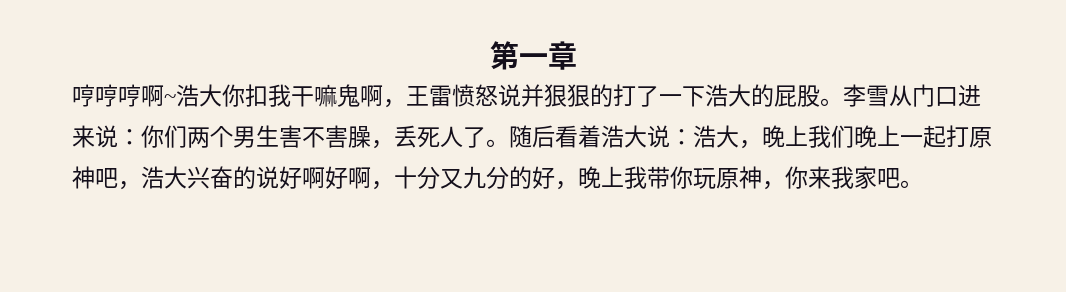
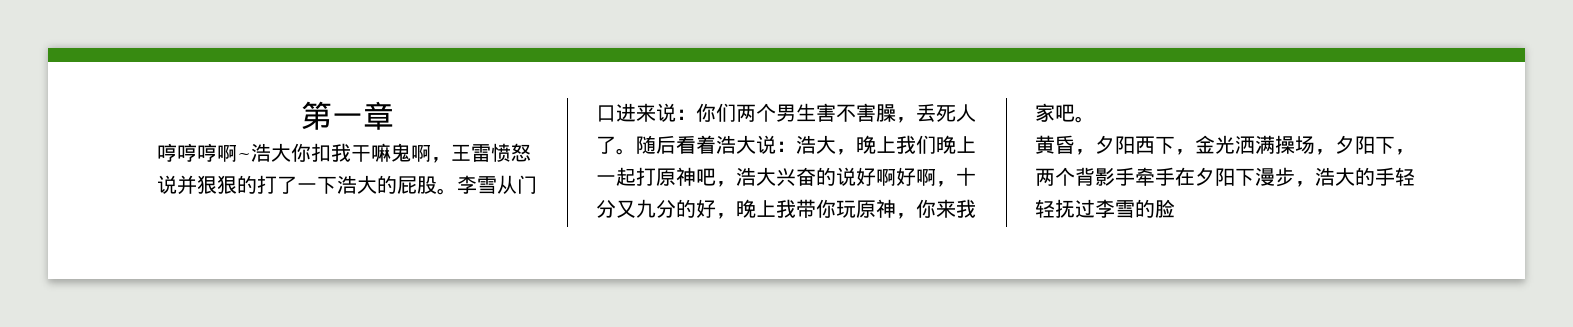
(923, 184) none -> [1035,135,1415,155] [1035,167,1415,187] [1035,199,1175,218] // 黄昏，夕阳西下，金光洒满操场，夕阳下，两个背影手牵手在夕阳下漫步，浩大的手轻轻抚过李雪的脸

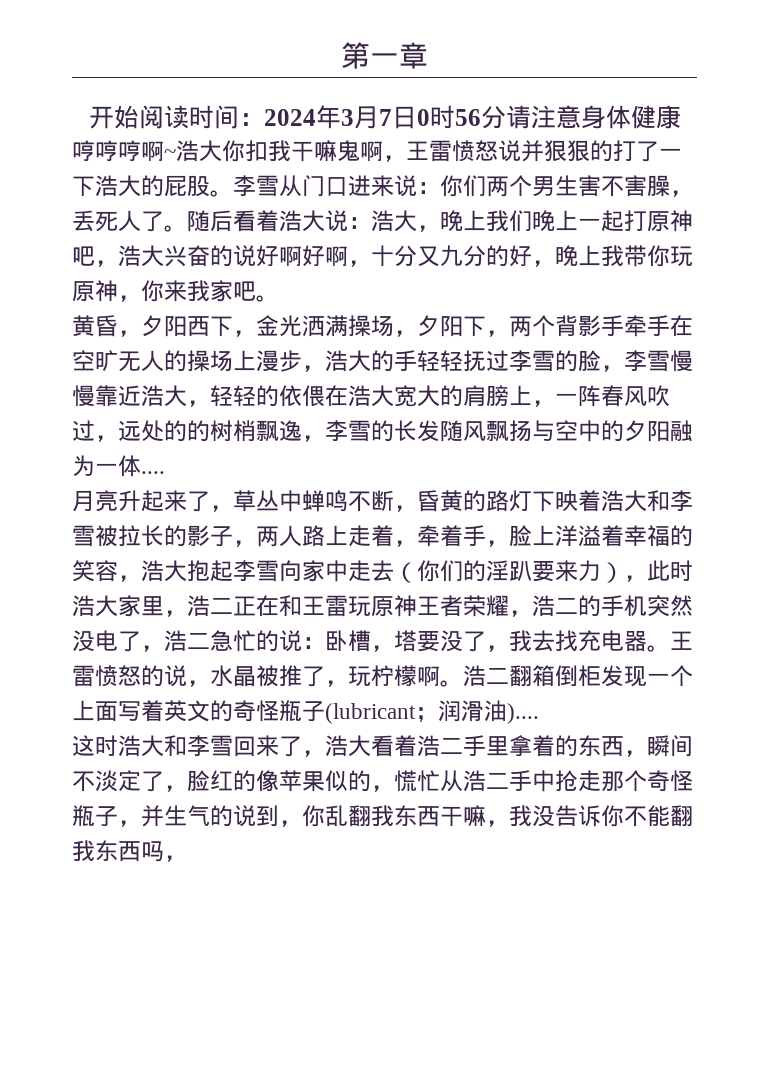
(394, 115) none -> [88,105,681,129] // 开始阅读时间：2024年3月7日0时56分请注意身体健康
[1195,167,1255,186] 夕阳下 -> [72,350,256,372] 空旷无人的操场上
(1175, 208) none -> [601,350,693,372] [72,385,670,407] [72,420,693,442] [72,455,165,477] [72,490,693,512] [72,525,693,547] [72,560,693,583] [72,595,693,617] [72,630,693,652] [72,665,693,687] [72,700,539,724] [72,735,693,757] [72,770,693,792] [72,805,693,827] [72,840,187,862] ，李雪慢慢靠近浩大，轻轻的依偎在浩大宽大的肩膀上，一阵春风吹过，远处的的树梢飘逸，李雪的长发随风飘扬与空中的夕阳融为一体.... // 月亮升起来了，草丛中蝉鸣不断，昏黄的路灯下映着浩大和李雪被拉长的影子，两人路上走着，牵着手，脸上洋溢着幸福的笑容，浩大抱起李雪向家中走去（你们的淫趴要来力），此时浩大家里，浩二正在和王雷玩原神王者荣耀，浩二的手机突然没电了，浩二急忙的说：卧槽，塔要没了，我去找充电器。王雷愤怒的说，水晶被推了，玩柠檬啊。浩二翻箱倒柜发现一个上面写着英文的奇怪瓶子(lubricant；润滑油).... // 这时浩大和李雪回来了，浩大看着浩二手里拿着的东西，瞬间不淡定了，脸红的像苹果似的，慌忙从浩二手中抢走那个奇怪瓶子，并生气的说到，你乱翻我东西干嘛，我没告诉你不能翻我东西吗，

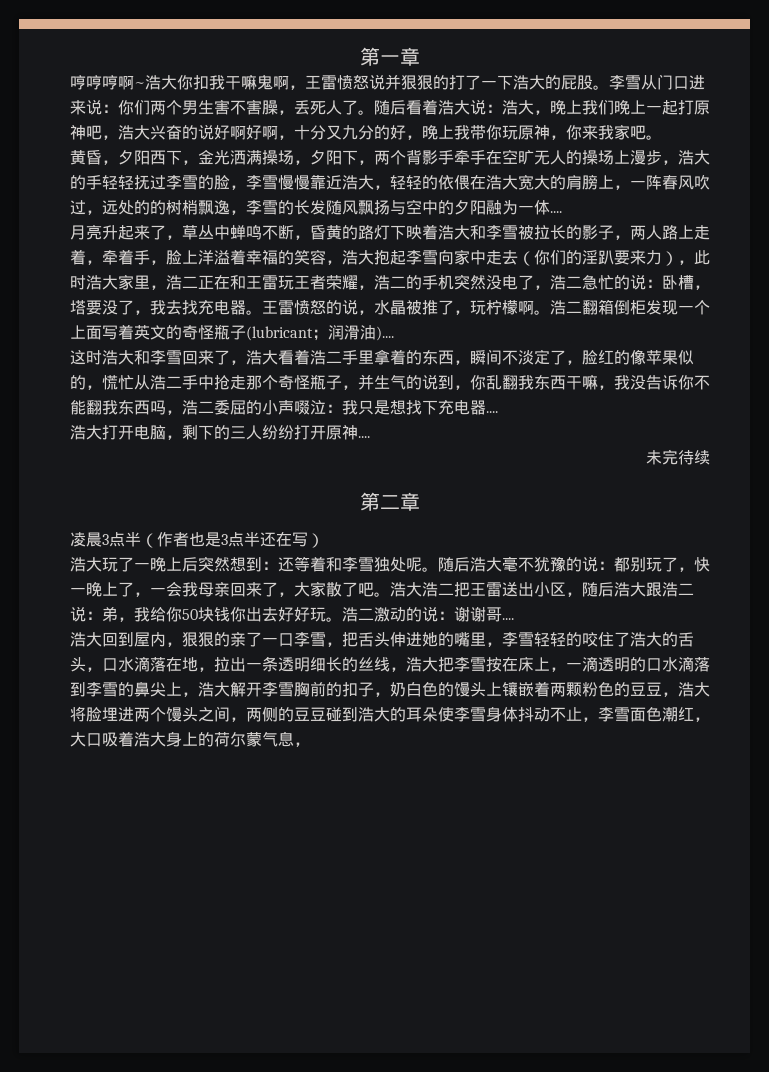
[88,105,681,129] // 开始阅读时间：2024年3月7日0时56分请注意身体健康 -> (420, 56) none
[371,595,417,617] 原神 -> (294, 282) none
(187, 858) none -> [182,400,498,415] [70,424,370,440] [646,449,710,465] [360,492,420,511] [70,532,324,548] [70,556,710,572] [70,581,694,597] [70,606,514,622] [70,632,694,647] [70,656,710,672] [70,681,710,697] [70,706,710,722] [70,731,310,747] 浩二委屈的小声啜泣：我只是想找下充电器.... // 浩大打开电脑，剩下的三人纷纷打开原神.... // 未完待续 // 第二章 // 凌晨3点半（作者也是3点半还在写） // 浩大玩了一晚上后突然想到：还等着和李雪独处呢。随后浩大毫不犹豫的说：都别玩了，快一晚上了，一会我母亲回来了，大家散了吧。浩大浩二把王雷送出小区，随后浩大跟浩二说：弟，我给你50块钱你出去好好玩。浩二激动的说：谢谢哥.... // 浩大回到屋内，狠狠的亲了一口李雪，把舌头伸进她的嘴里，李雪轻轻的咬住了浩大的舌头，口水滴落在地，拉出一条透明细长的丝线，浩大把李雪按在床上，一滴透明的口水滴落到李雪的鼻尖上，浩大解开李雪胸前的扣子，奶白色的馒头上镶嵌着两颗粉色的豆豆，浩大将脸埋进两个馒头之间，两侧的豆豆碰到浩大的耳朵使李雪身体抖动不止，李雪面色潮红，大口吸着浩大身上的荷尔蒙气息，

